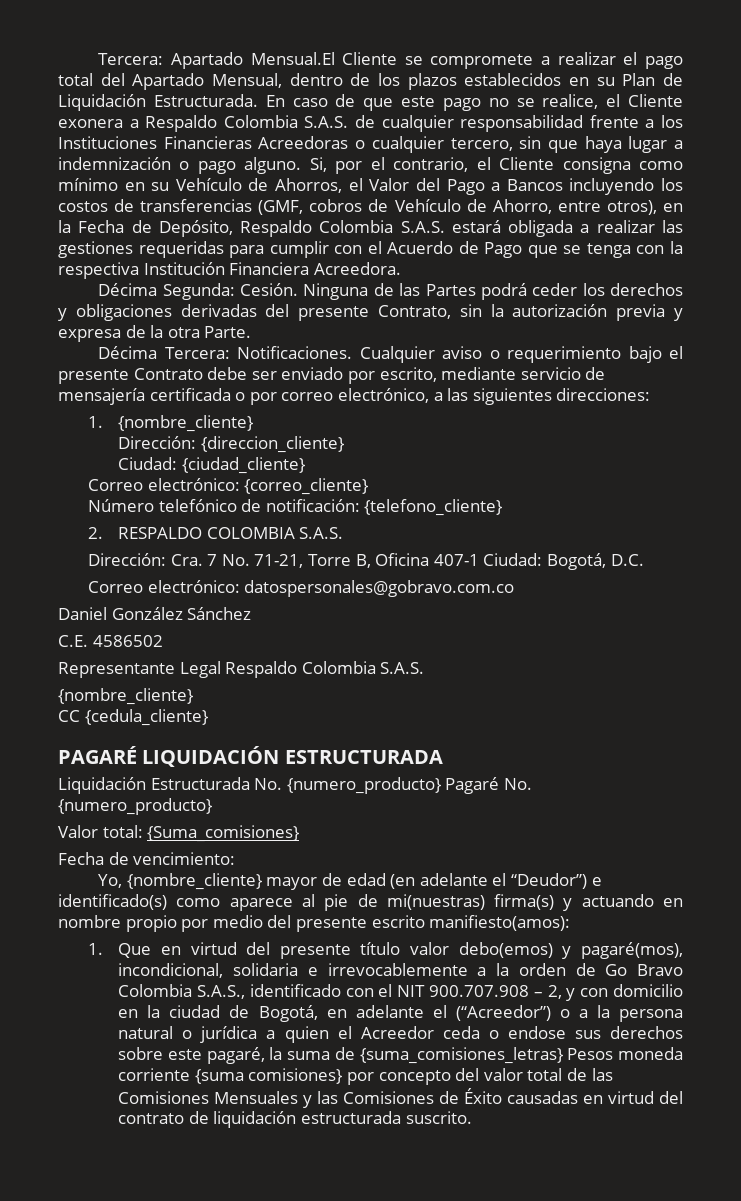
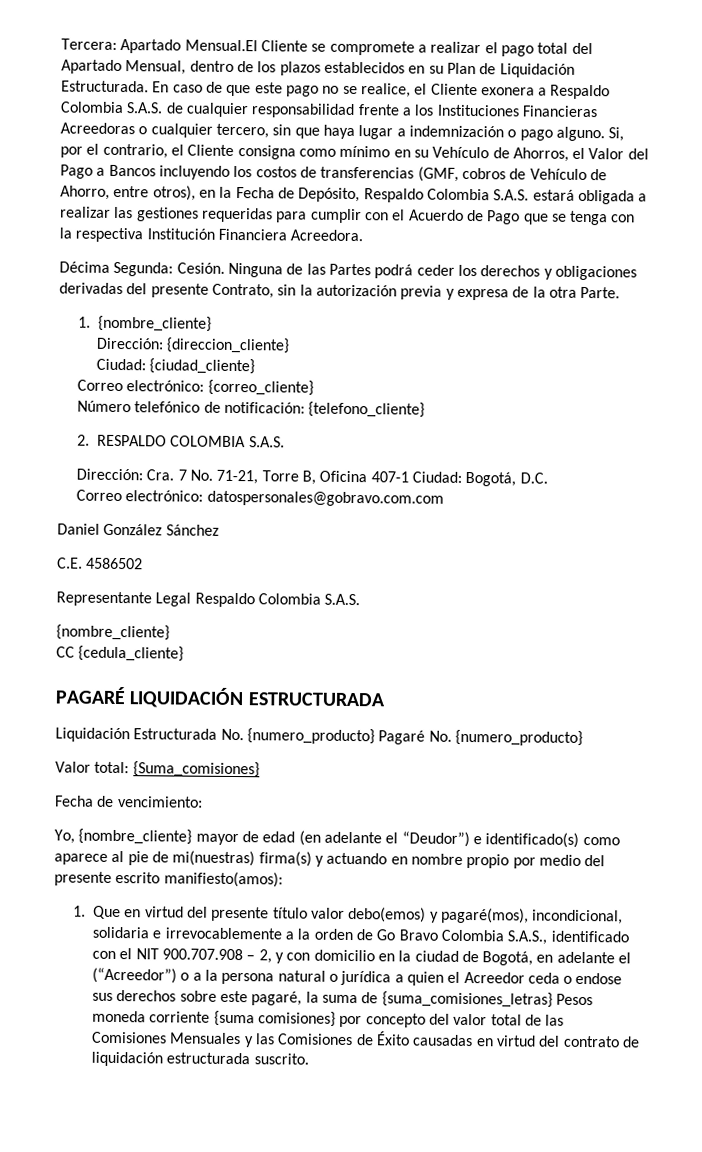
[98,346,683,363] [58,367,606,384] [58,388,651,405] // Décima Tercera: Notificaciones. Cualquier aviso o requerimiento bajo el presente Contrato debe ser enviado por escrito, mediante servicio de mensajería certificada o por correo electrónico, a las siguientes direcciones: -> (621, 292) none
[244,580,515,597] datospersonales@gobravo.com.co -> [206,490,444,507] datospersonales@gobravo.com.com

